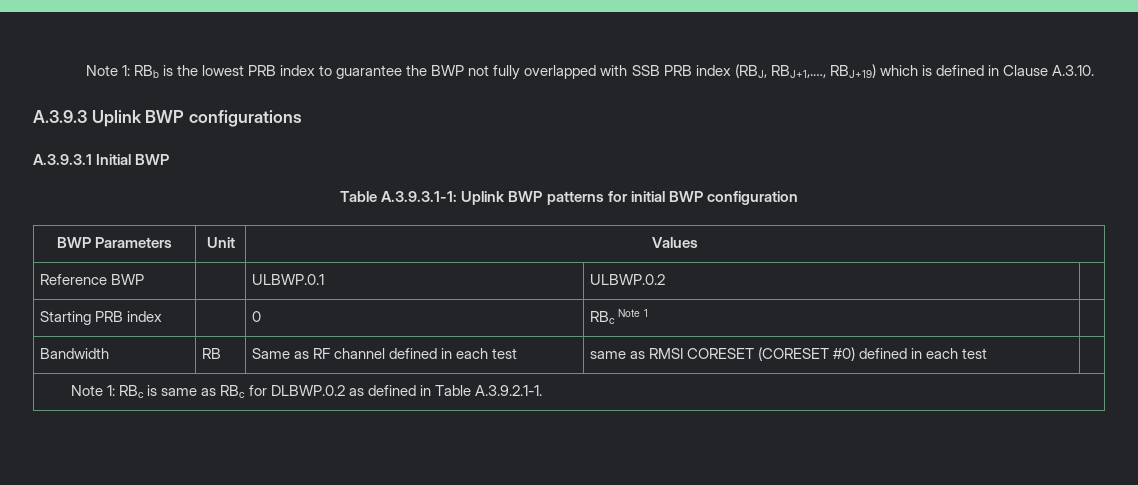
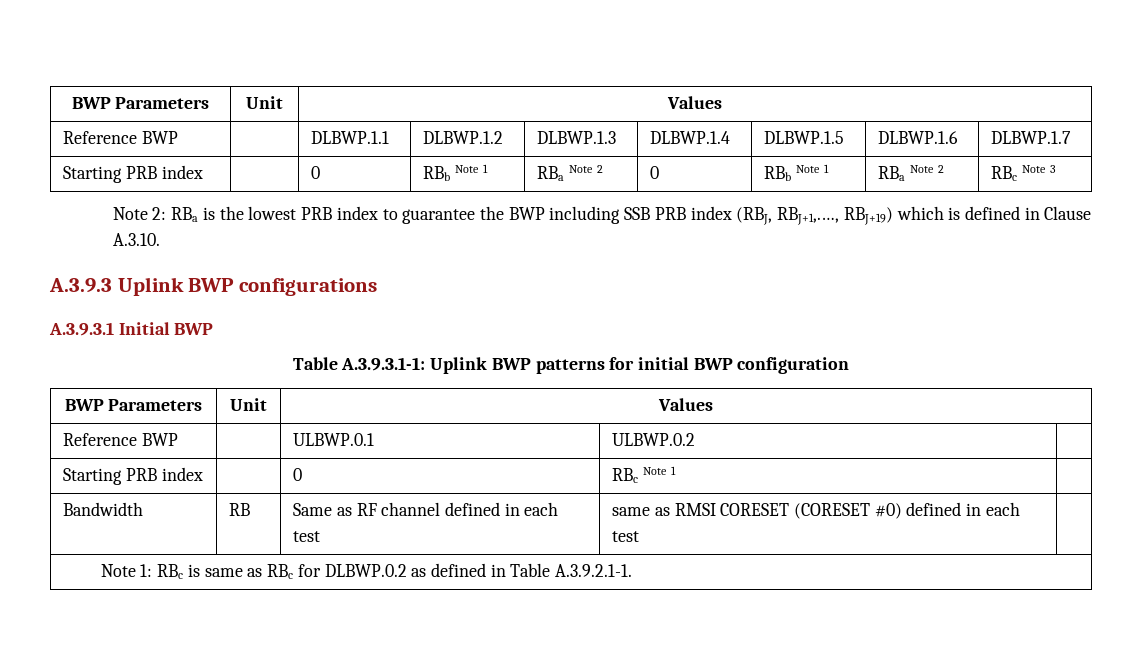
[85,65,159,78] Note 1: RBb -> [71,97,210,109] [246,96,283,109] [667,96,722,109] [63,131,178,144] [311,131,390,144] [423,131,504,144] [537,131,617,144] [650,131,731,144] [764,131,845,144] [878,131,959,144] [991,131,1072,144] [63,165,203,183] [311,166,321,179] [423,164,488,181] [537,165,603,181] [650,166,660,179] [764,164,829,181] [878,165,944,181] [991,165,1056,181] [112,207,199,222] BWP Parameters | Unit | Values // Reference BWP | | DLBWP.1.1 | DLBWP.1.2 | DLBWP.1.3 | DLBWP.1.4 | DLBWP.1.5 | DLBWP.1.6 | DLBWP.1.7 // Starting PRB index | | 0 | RBb Note 1 | RBa Note 2 | 0 | RBb Note 1 | RBa Note 2 | RBc Note 3 // Note 2: RBa
[468,65,628,80] not fully overlapped with -> [549,206,621,224] including

